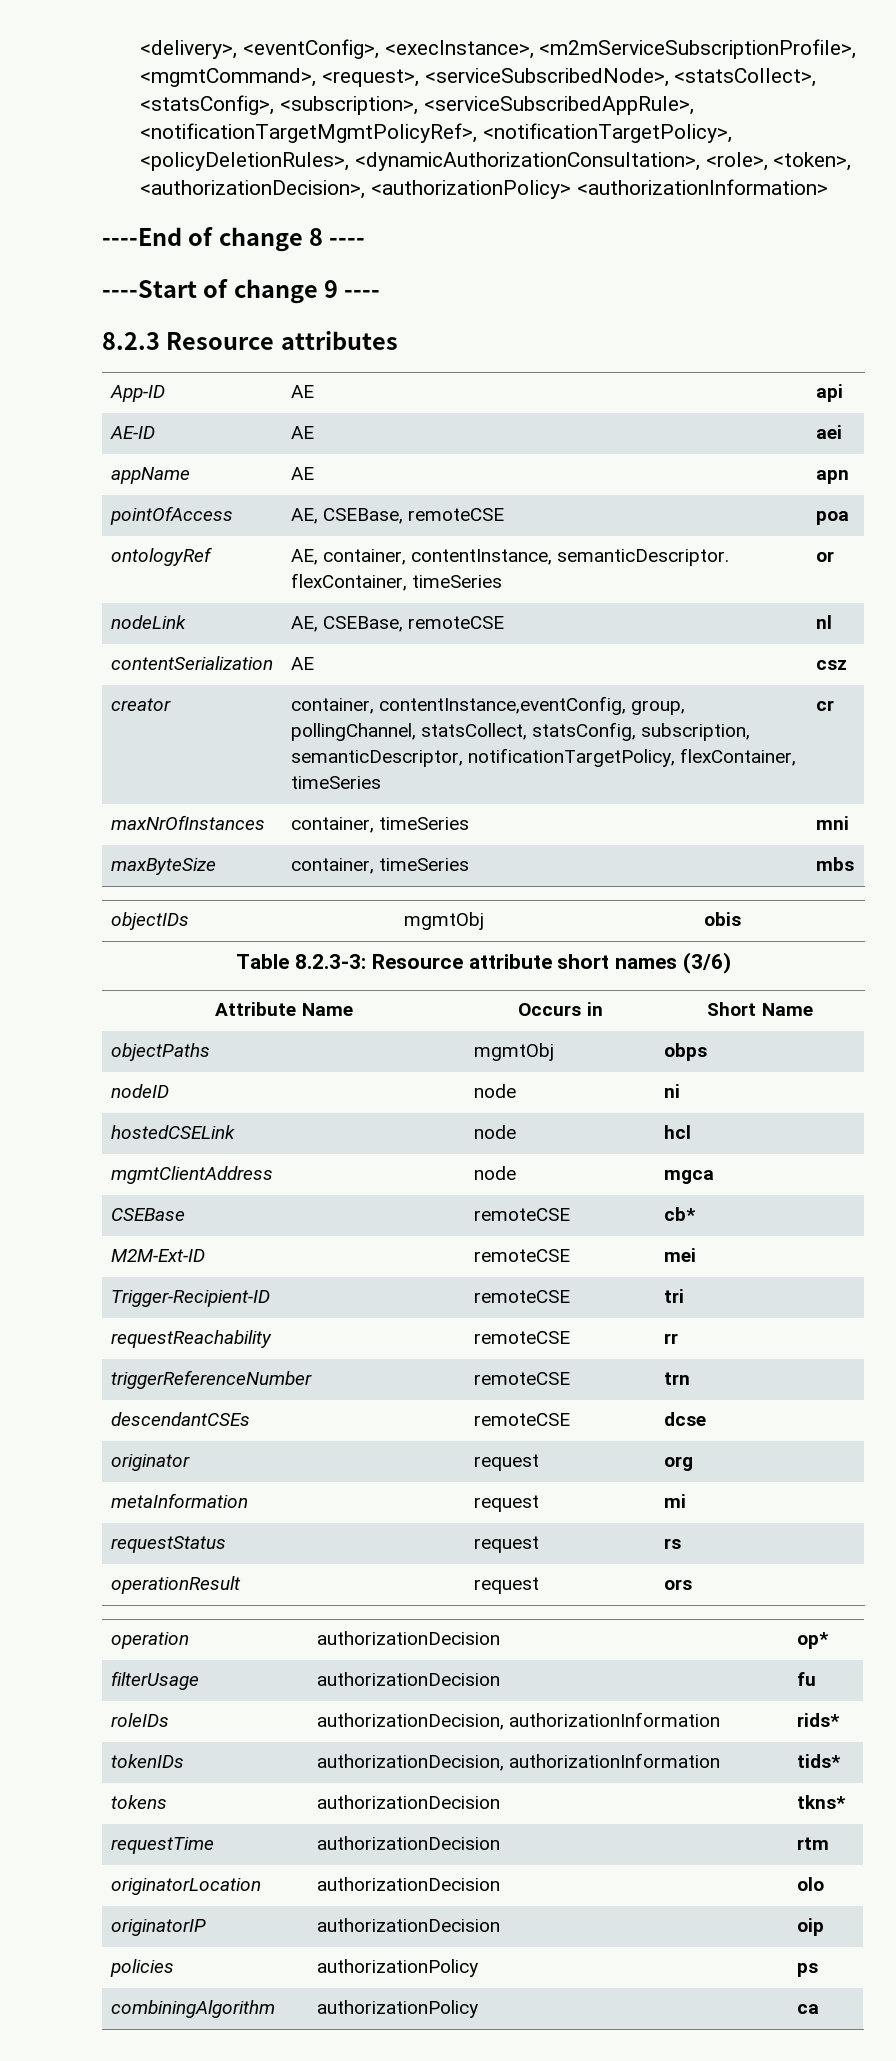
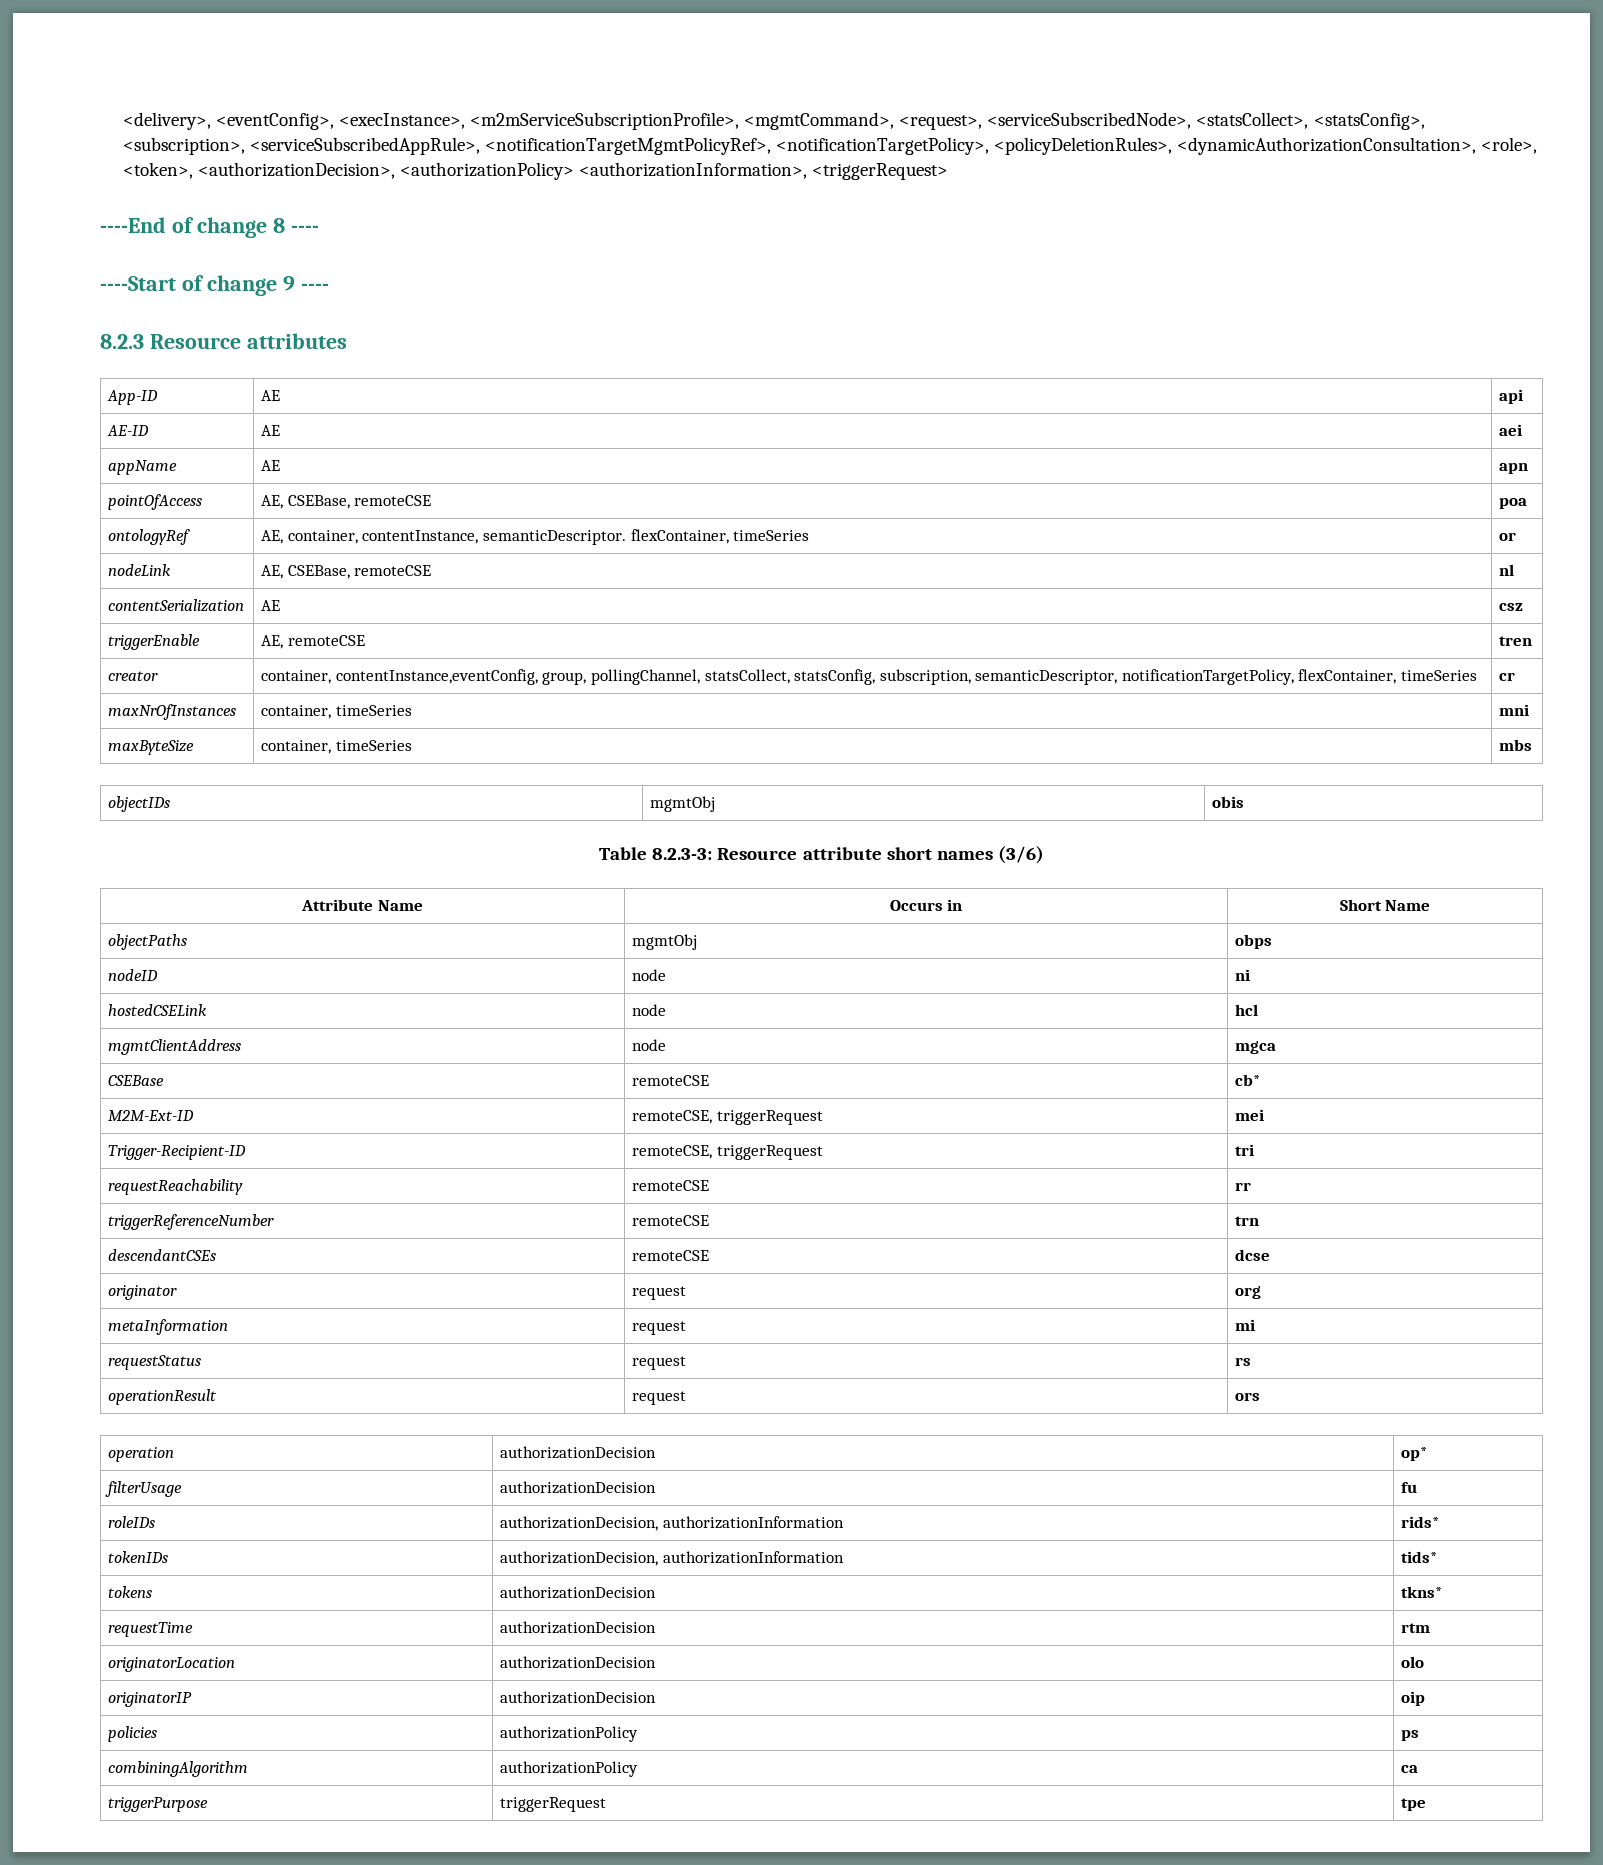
[576,179,828,195] <authorizationInformation> -> [578,162,949,180] <authorizationInformation>, <triggerRequest>
(847, 665) none -> [108,634,201,650] [261,635,365,649] [1499,636,1533,646] // triggerEnable | AE, remoteCSE | tren
[473,1249,570,1262] remoteCSE -> [632,1110,823,1125] remoteCSE, triggerRequest
[473,1290,570,1303] remoteCSE -> [632,1145,823,1160] remoteCSE, triggerRequest
(819, 2009) none -> [108,1797,209,1812] [500,1797,607,1812] [1401,1798,1427,1811] // triggerPurpose | triggerRequest | tpe

